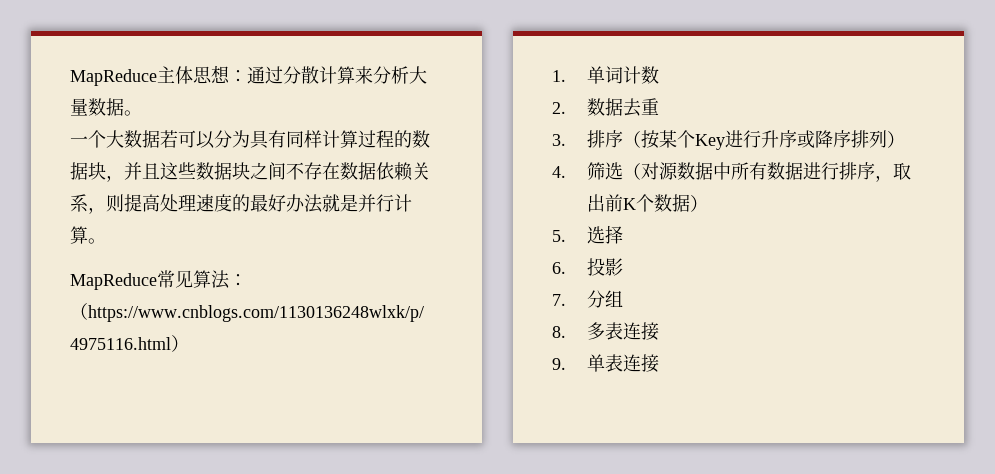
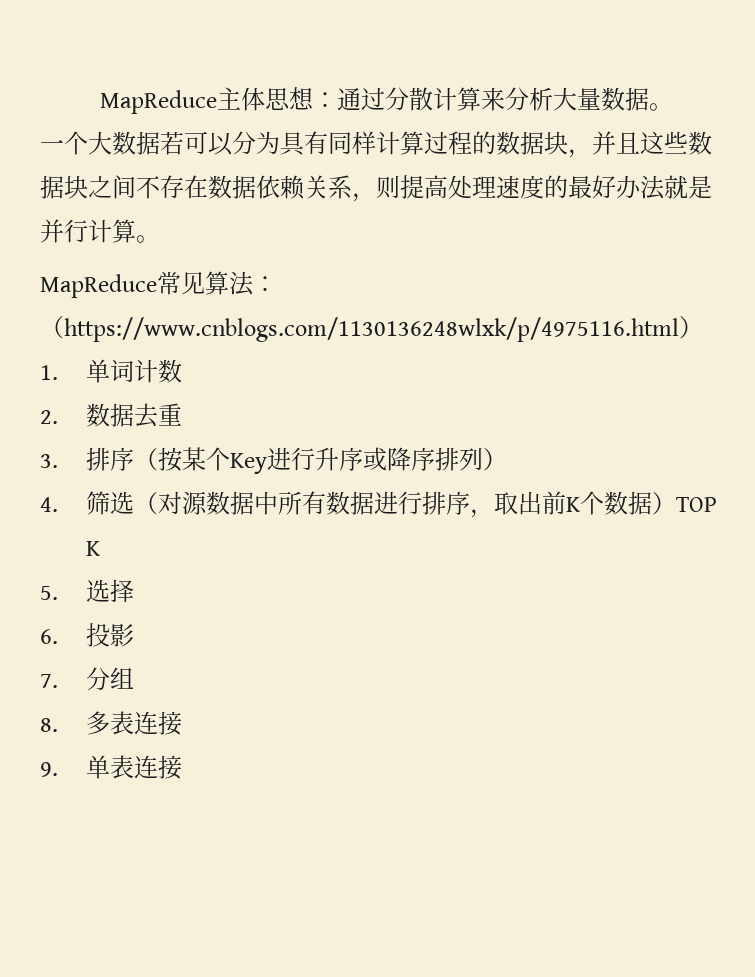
(708, 203) none -> [675,497,717,512] [85,541,101,556] TOP K

